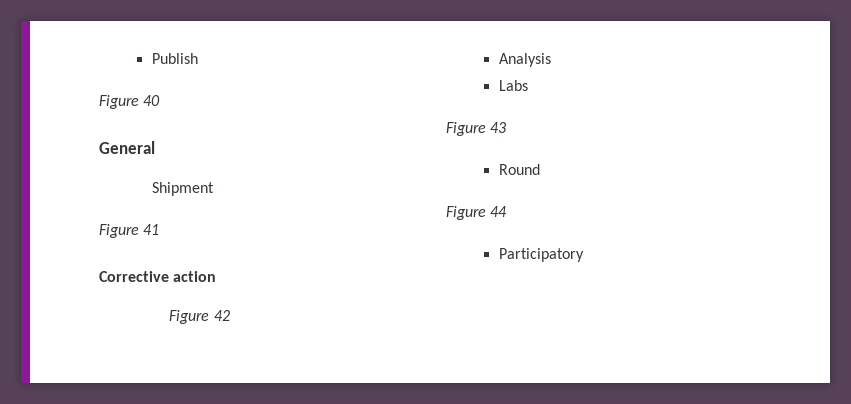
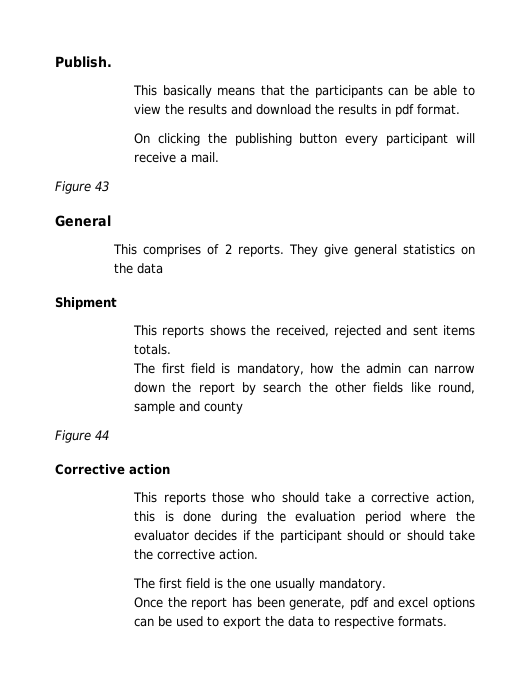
[151,53,198,64] [99,95,161,109] Publish // Figure 40 -> [55,56,112,68] [133,85,475,98] [134,104,461,117] [134,133,475,146] [134,152,220,163] [55,181,109,194] Publish. // This basically means that the participants can be able to view the results and download the results in pdf format. // On clicking the publishing button every participant will receive a mail. // Figure 43
[151,182,214,196] [99,224,160,238] Shipment // Figure 41 -> [113,244,475,257] [114,263,164,274] [55,297,117,310] [133,325,475,338] [134,344,172,355] [133,363,475,376] [134,382,475,395] [134,401,244,414] [55,430,109,443] This comprises of 2 reports. They give general statistics on the data // Shipment // This reports shows the received, rejected and sent items totals. // The first field is mandatory, how the admin can narrow down the report by search the other fields like round, sample and county // Figure 44
[169,310,230,324] [498,53,551,67] [498,80,528,91] [446,122,507,136] [498,164,540,175] [446,206,508,220] [498,248,584,262] Figure 42 // Analysis // Labs // Figure 43 // Round // Figure 44 // Participatory -> [133,492,475,505] [134,511,475,524] [134,530,475,543] [134,549,259,560] [133,578,387,591] [134,597,476,610] [134,616,448,629] This reports those who should take a corrective action, this is done during the evaluation period where the evaluator decides if the participant should or should take the corrective action. // The first field is the one usually mandatory. // Once the report has been generate, pdf and excel options can be used to export the data to respective formats.

